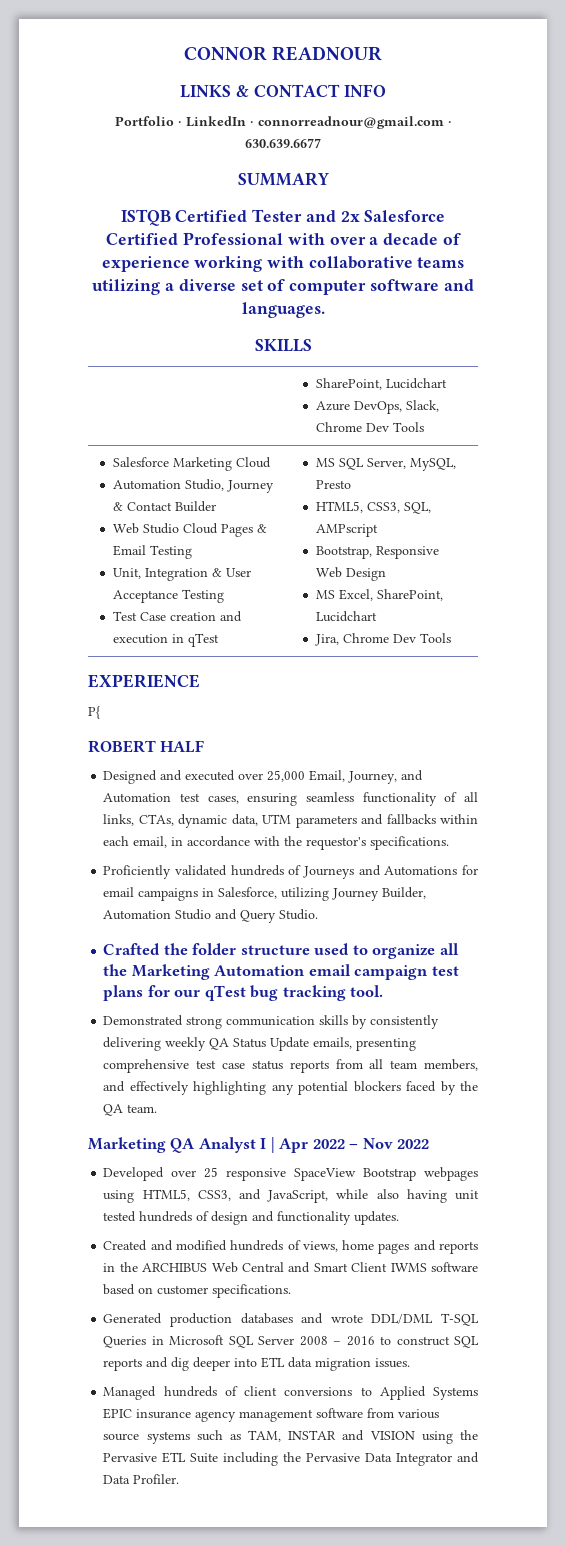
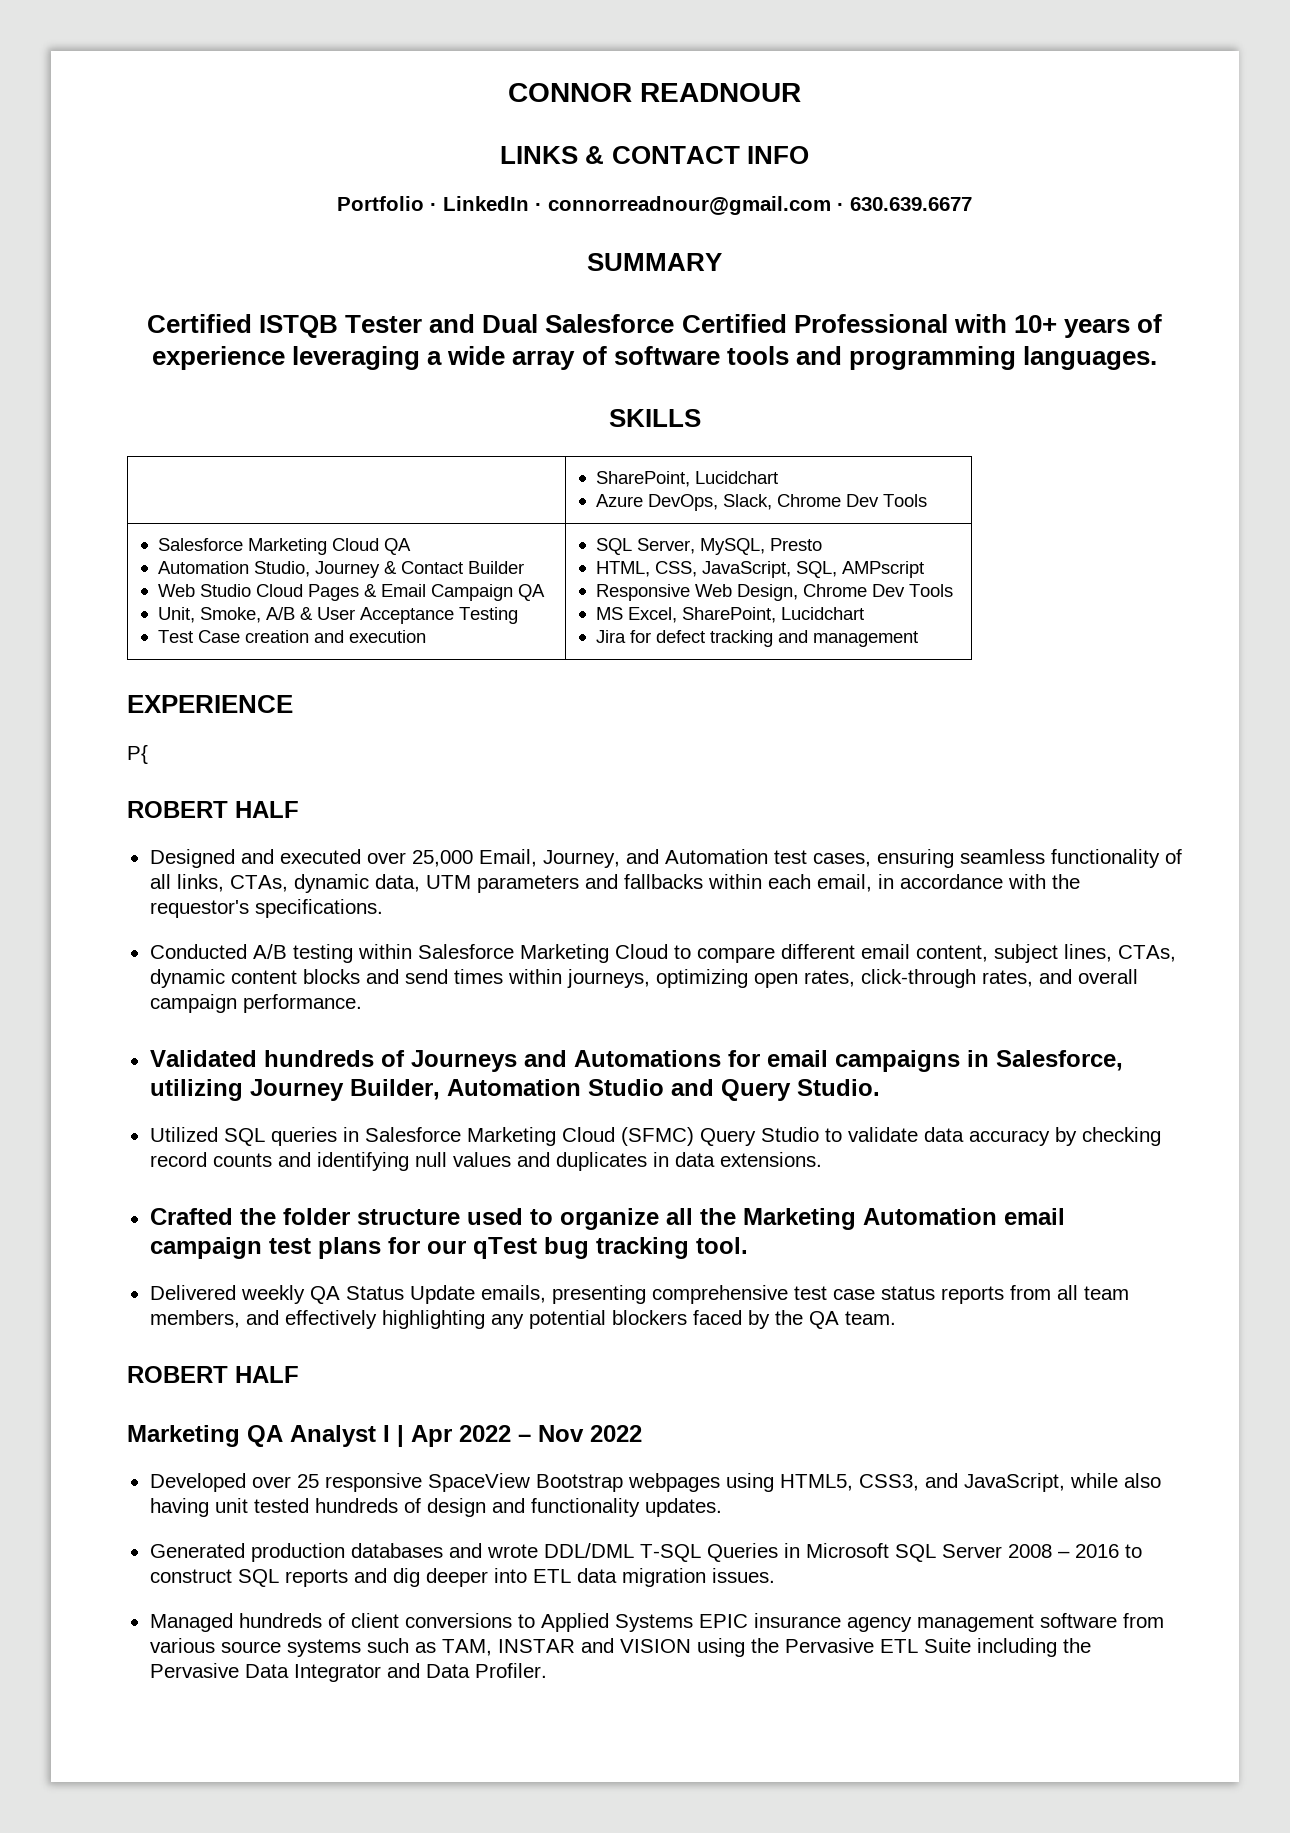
[120,209,248,226] ISTQB Certified -> [147,314,339,338] Certified ISTQB
[340,211,360,222] 2x -> [482,314,539,333] Dual
[329,233,461,245] [101,256,465,272] [92,279,474,295] over a decade of experience working with collaborative teams utilizing a diverse set of computer software and -> [1013,314,1162,338] [152,346,1016,370] 10+ years of experience leveraging a wide array of software tools and programming
(271, 462) none -> [383,538,411,555] QA
[149,545,192,559] Testing -> [430,584,545,601] Campaign QA
[144,568,208,581] Integration -> [199,607,295,623] Smoke, A/B
[171,633,219,647] [315,458,335,467] in qTest | MS -> (426, 636) |
[315,501,400,513] HTML5, CSS3, -> [595,561,791,578] HTML, CSS, JavaScript,
[315,546,372,559] Bootstrap, -> (924, 569) none
[345,568,386,581] Design -> [736,584,953,601] Design, Chrome Dev Tools
[314,633,451,646] Jira, Chrome Dev Tools -> [595,630,918,647] Jira for defect tracking and management
[103,865,228,879] Proficiently validated -> [149,944,1176,963] [149,969,1138,988] [149,994,362,1013] [149,1050,257,1067] Conducted A/B testing within Salesforce Marketing Cloud to compare different email content, subject lines, CTAs, dynamic content blocks and send times within journeys, optimizing open rates, click-through rates, and overall campaign performance. // Validated
(319, 914) none -> [149,1127,1161,1146] [149,1152,822,1171] // Utilized SQL queries in Salesforce Marketing Cloud (SFMC) Query Studio to validate data accuracy by checking record counts and identifying null values and duplicates in data extensions.
[103,1015,440,1029] [103,1037,162,1051] Demonstrated strong communication skills by consistently delivering -> [149,1285,236,1300] Delivered
(158, 1108) none -> [127,1366,299,1383] // ROBERT HALF
[103,1240,478,1254] [103,1262,478,1273] [103,1284,292,1298] // Created and modified hundreds of views, home pages and reports in the ARCHIBUS Web Central and Smart Client IWMS software based on customer specifications. -> (722, 1507) none

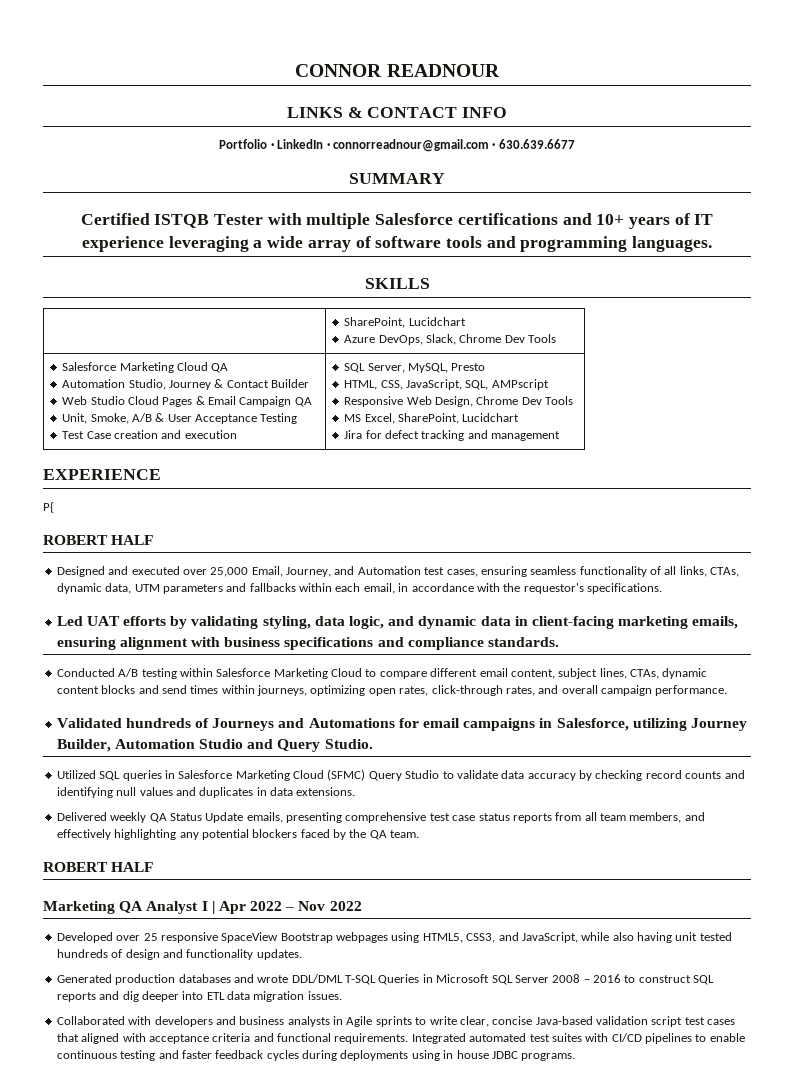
[429,314,1007,333] and Dual Salesforce Certified Professional with -> [267,213,592,229] with multiple Salesforce certifications and
(1162, 323) none -> [694,214,714,225] IT
(383, 908) none -> [56,616,739,629] [56,637,560,650] // Led UAT efforts by validating styling, data logic, and dynamic data in client-facing marketing emails, ensuring alignment with business specifications and compliance standards.
[149,1208,1065,1230] [149,1237,748,1259] // Crafted the folder structure used to organize all the Marketing Automation email campaign test plans for our qTest bug tracking tool. -> (356, 791) none
[149,1613,1164,1632] [149,1638,1091,1657] [149,1663,547,1682] Managed hundreds of client conversions to Applied Systems EPIC insurance agency management software from various source systems such as TAM, INSTAR and VISION using the Pervasive ETL Suite including the Pervasive Data Integrator and Data Profiler. -> [56,1016,736,1027] [56,1033,745,1044] [56,1050,576,1061] Collaborated with developers and business analysts in Agile sprints to write clear, concise Java-based validation script test cases that aligned with acceptance criteria and functional requirements. Integrated automated test suites with CI/CD pipelines to enable continuous testing and faster feedback cycles during deployments using in house JDBC programs.

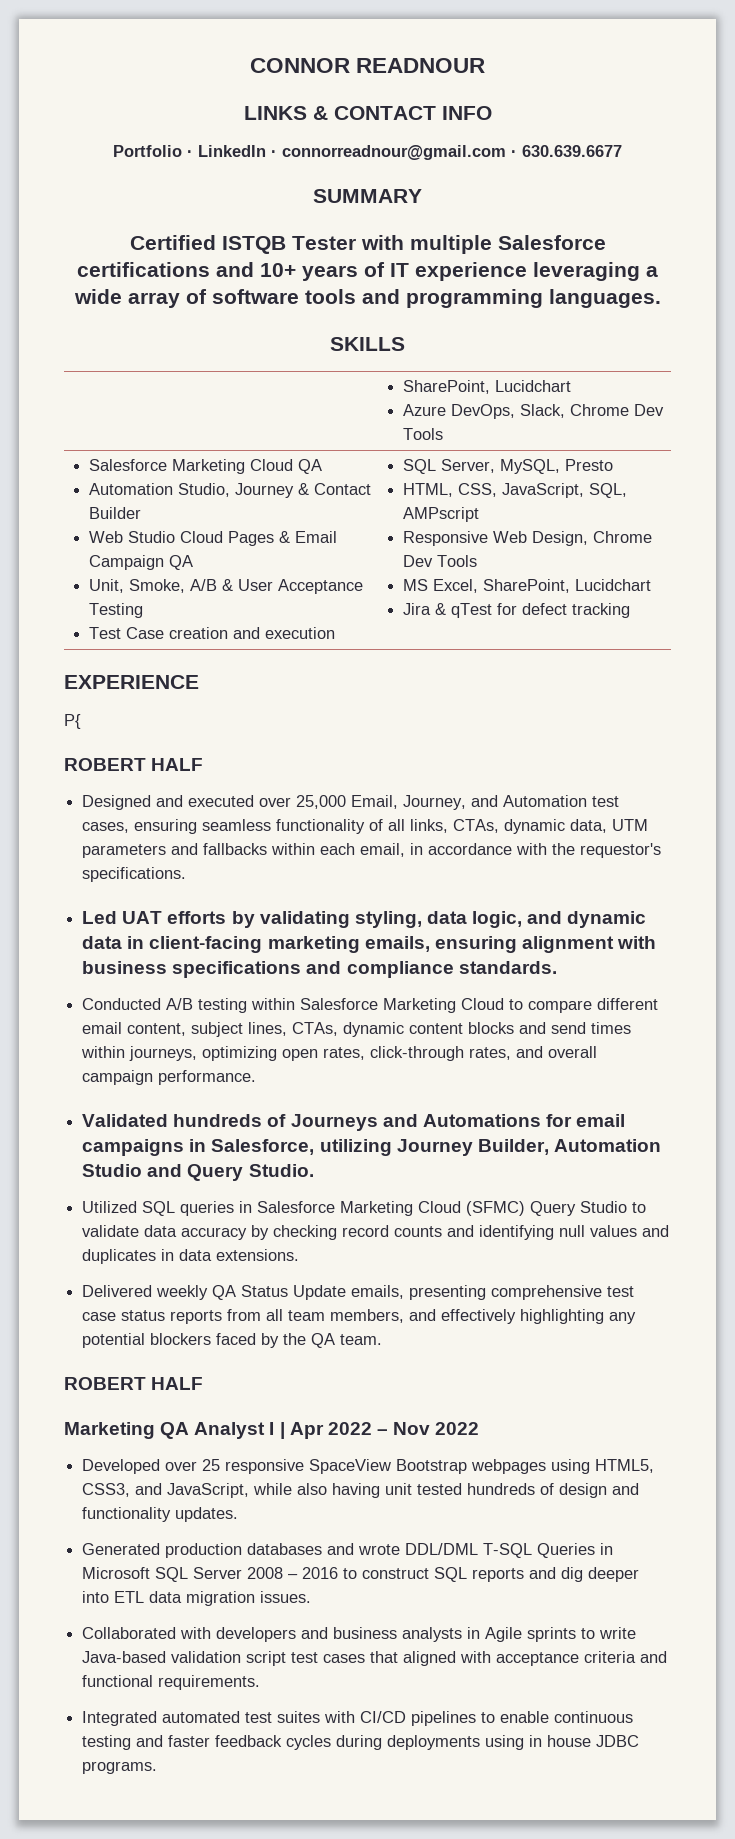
(363, 434) none -> [435,603,493,618] & qTest
[467,430,561,441] and management -> (631, 610) none
[459,1016,533,1027] clear, concise -> (637, 1633) none
(409, 1038) none -> (261, 1682) //

